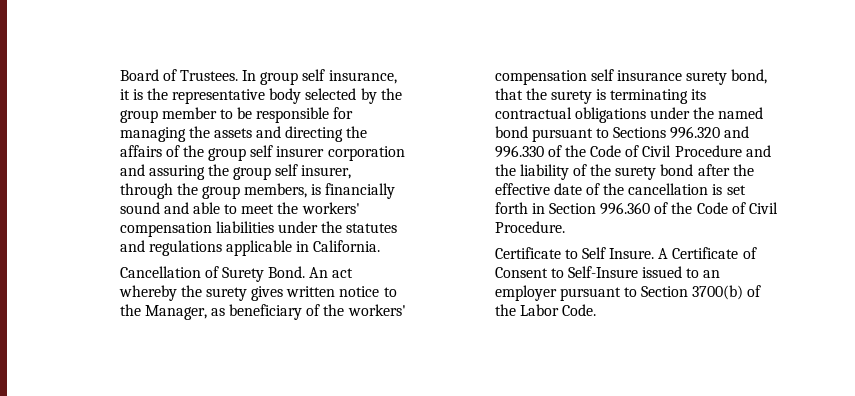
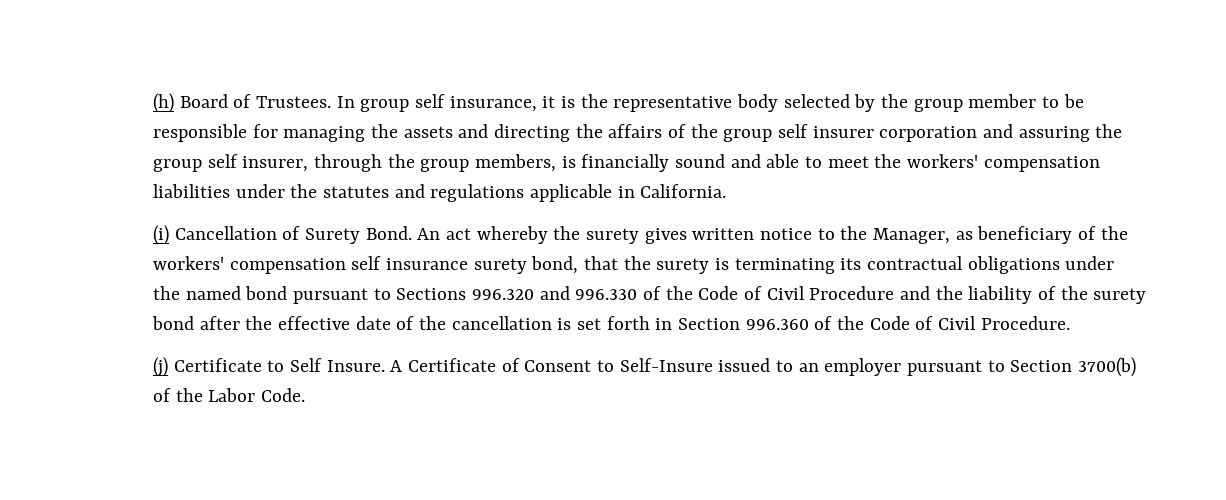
(119, 75) none -> [152,93,174,113] (h)
(381, 246) none -> [152,225,169,245] (i)
(565, 227) none -> [152,357,168,377] (j)

